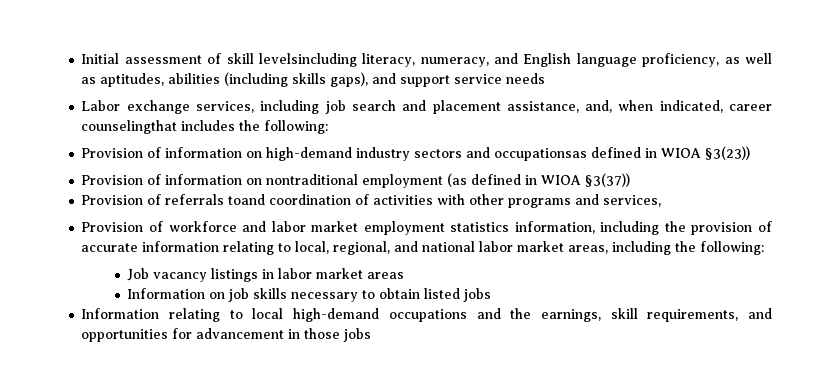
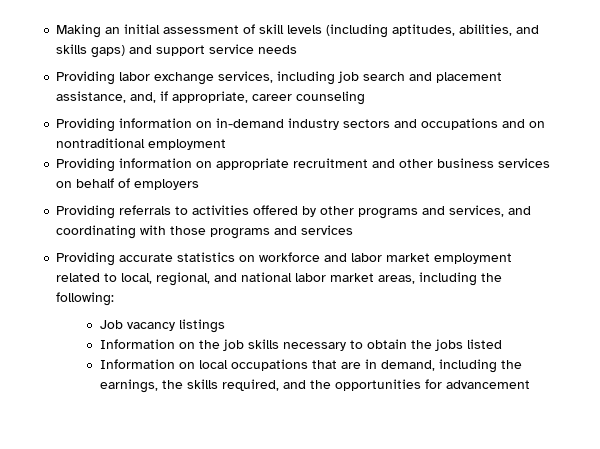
[81,53,772,67] [81,72,369,87] Initial assessment of skill levelsincluding literacy, numeracy, and English language proficiency, as well as aptitudes, abilities (including skills gaps), -> [56,24,540,38] [56,44,126,58] Making an initial assessment of skill levels (including aptitudes, abilities, and skills gaps)
[81,100,121,111] Labor -> [56,71,151,85] Providing labor
[618,100,772,113] [81,120,329,134] [81,147,353,161] when indicated, career counselingthat includes the following: // Provision of information on high-demand -> [160,91,366,105] [56,118,285,132] if appropriate, career counseling // Providing information on in-demand
[494,146,751,161] [81,173,631,188] [81,194,662,208] [81,221,163,232] occupationsas defined in WIOA §3(23)) // Provision of information on nontraditional employment (as defined in WIOA §3(37)) // Provision of referrals toand coordination of activities with other programs and services, // Provision of -> [421,118,546,130] [56,138,227,150] [56,158,551,172] [56,178,200,190] [56,205,532,219] [56,225,354,239] [56,252,256,266] occupations and on nontraditional employment // Providing information on appropriate recruitment and other business services on behalf of employers // Providing referrals to activities offered by other programs and services, and coordinating with those programs and services // Providing accurate statistics on
[450,221,772,235] [81,241,275,255] statistics information, including the provision of accurate information relating -> [56,273,101,282] related
[262,268,405,279] [127,288,226,299] in labor market areas // Information on -> [100,339,221,349] // Information on the
(421, 293) none -> [411,339,464,351] the jobs
[463,288,492,302] [81,308,773,322] [81,328,372,342] jobs // Information relating to local high-demand occupations and the earnings, skill requirements, and opportunities for advancement in those jobs -> [100,359,523,373] [100,379,531,393] // Information on local occupations that are in demand, including the earnings, the skills required, and the opportunities for advancement

